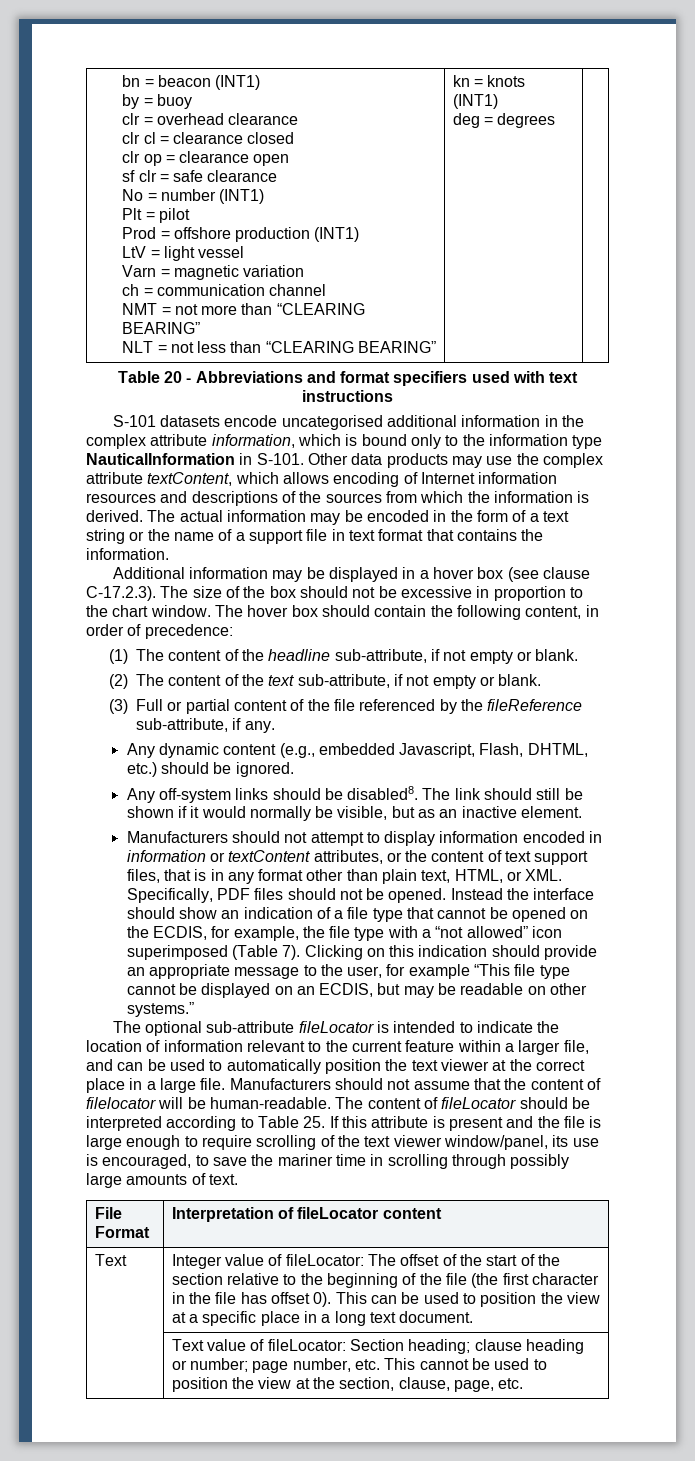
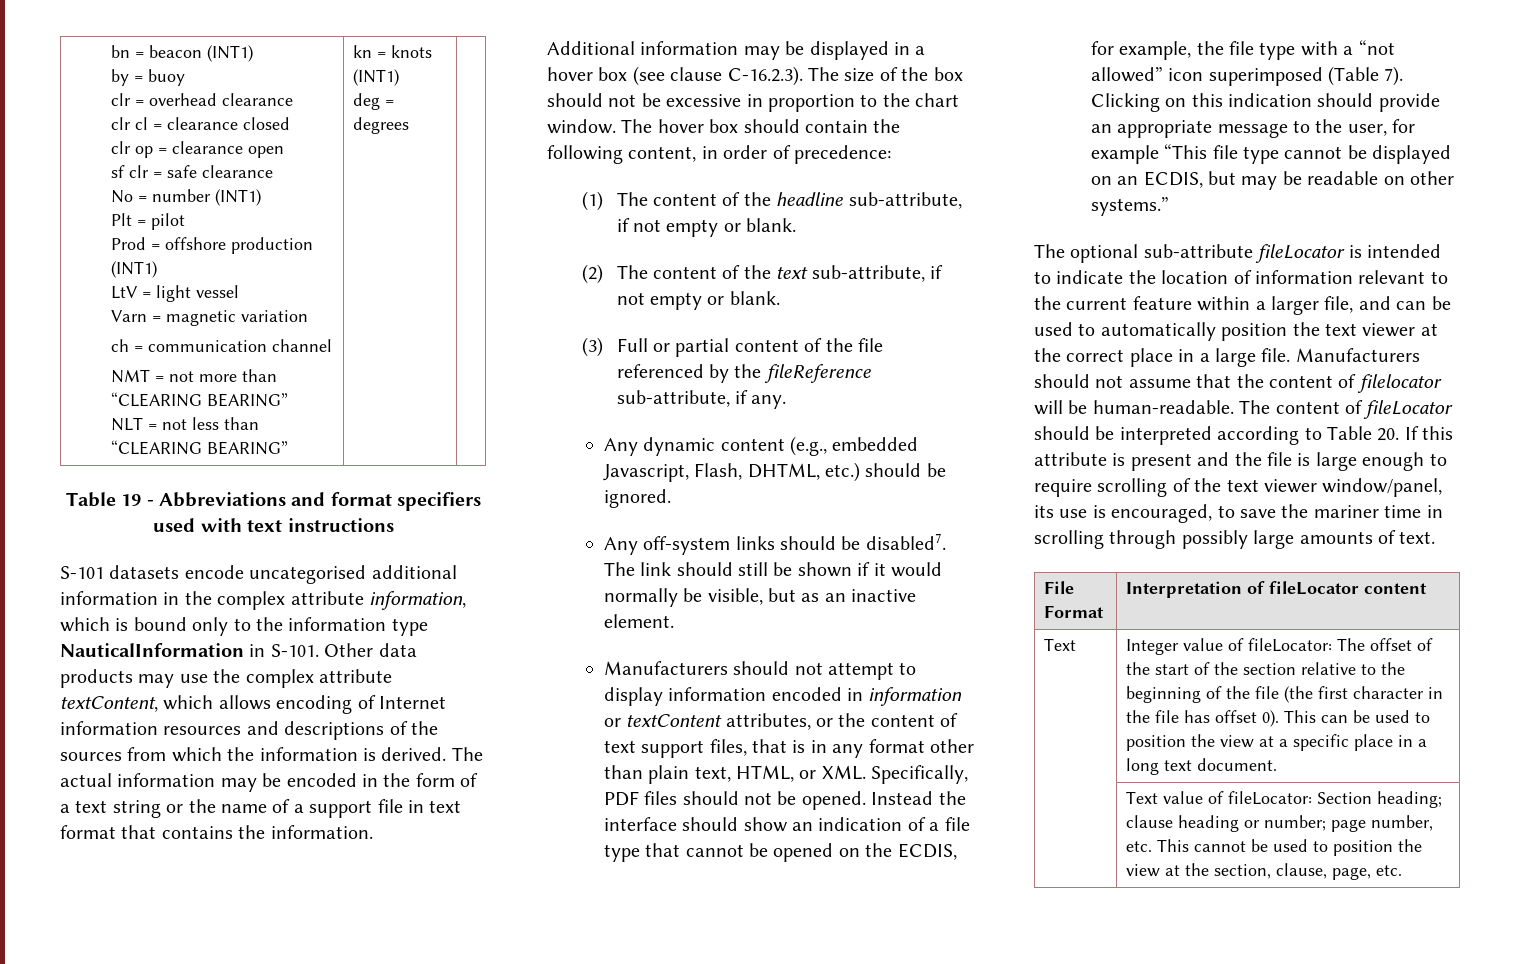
[163,371,182,383] 20 -> [121,494,142,506] 19
[86,586,156,601] C-17.2.3). -> [727,66,803,86] C-16.2.3).
[347,786,419,800] disabled8. -> [865,533,946,550] disabled7.
[303,1116,326,1128] 25. -> [1377,428,1400,441] 20.

